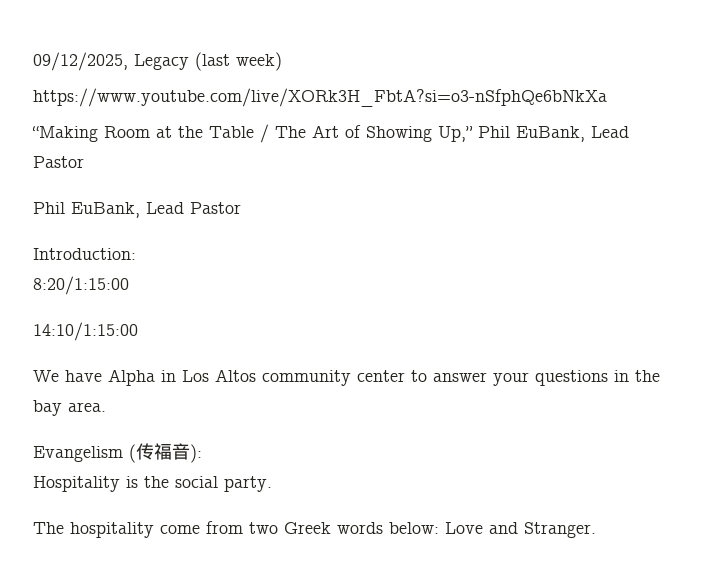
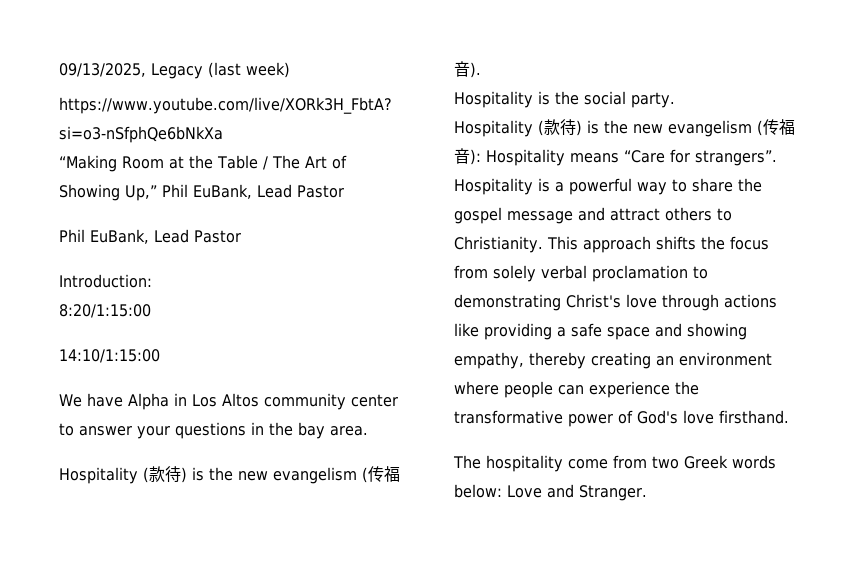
[33,52,128,71] 09/12/2025, -> [59,63,146,77] 09/13/2025,
[33,443,202,463] Evangelism (传福音): -> [59,466,400,484] [454,61,481,78] Hospitality (款待) is the new evangelism (传福音).
(272, 484) none -> [454,119,795,137] [454,148,777,166] [454,178,762,195] [454,207,732,224] [454,236,769,253] [454,265,708,282] [454,294,777,311] [454,323,747,340] [454,352,772,369] [454,381,699,398] [454,410,789,427] // Hospitality (款待) is the new evangelism (传福音): Hospitality means “Care for strangers”. Hospitality is a powerful way to share the gospel message and attract others to Christianity. This approach shifts the focus from solely verbal proclamation to demonstrating Christ's love through actions like providing a safe space and showing empathy, thereby creating an environment where people can experience the transformative power of God's love firsthand.

